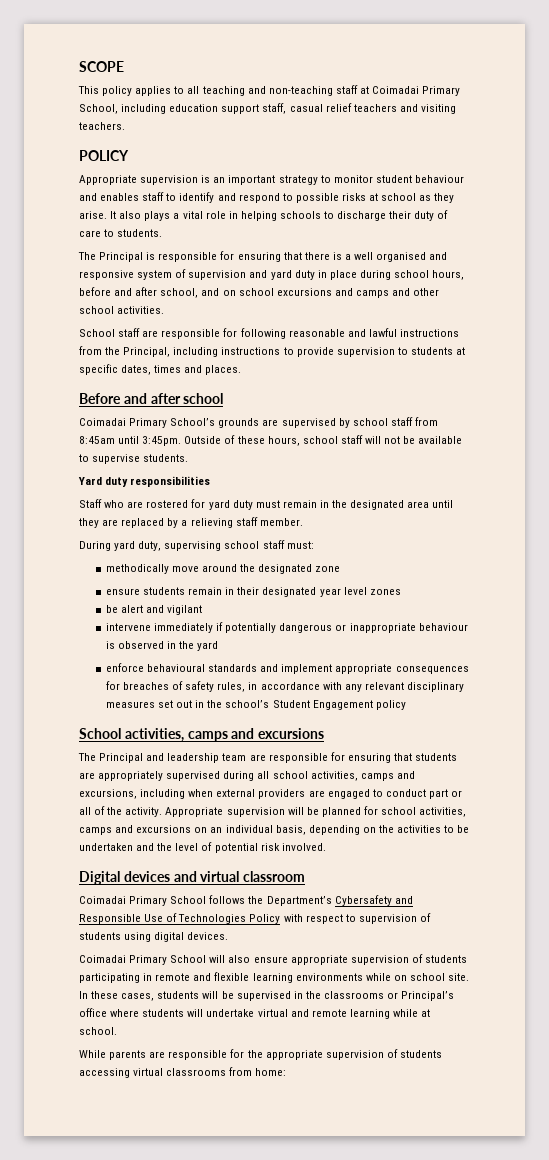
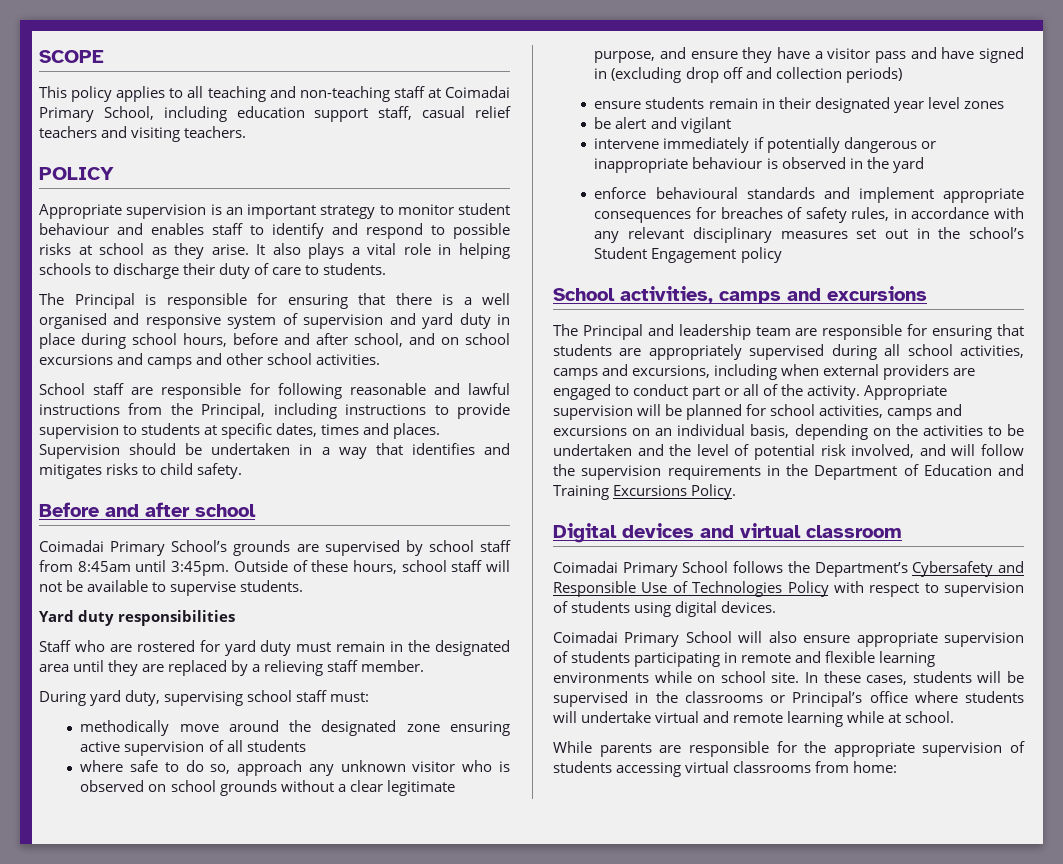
(242, 370) none -> [39,443,510,459] [39,463,243,479] Supervision should be undertaken in a way that identifies and mitigates risks to child safety.
(341, 569) none -> [449,721,510,736] [80,740,306,756] [80,760,510,776] [80,780,455,796] [594,47,1024,63] [594,67,902,83] ensuring active supervision of all students // where safe to do so, approach any unknown visitor who is observed on school grounds without a clear legitimate purpose, and ensure they have a visitor pass and have signed in (excluding drop off and collection periods)
[281,843,326,851] involved. -> [851,444,1024,458] [553,464,1024,480] [553,484,737,500] involved, and will follow the supervision requirements in the Department of Education and Training Excursions Policy.

